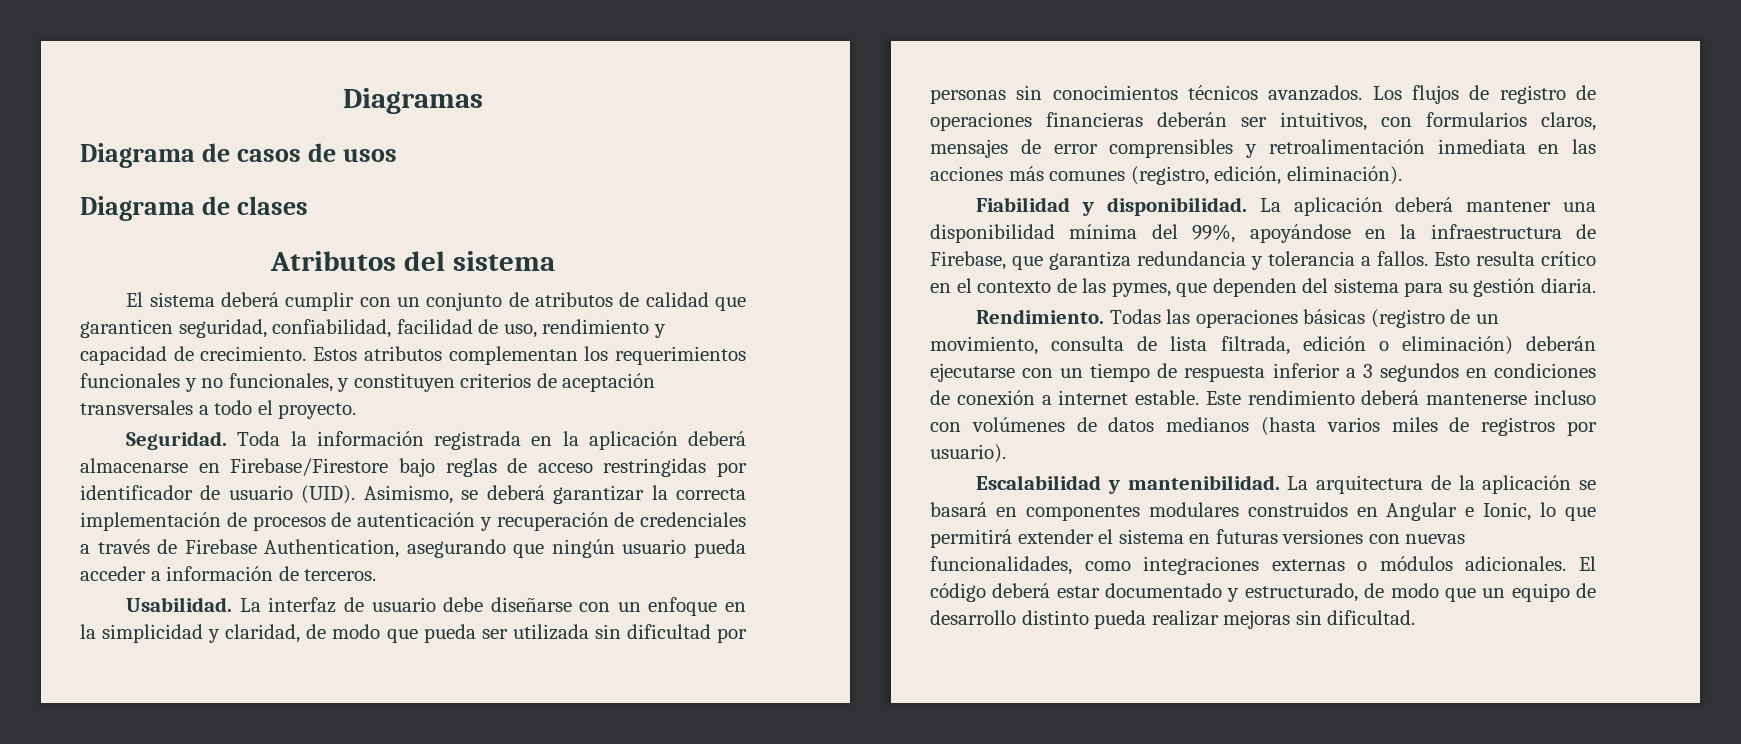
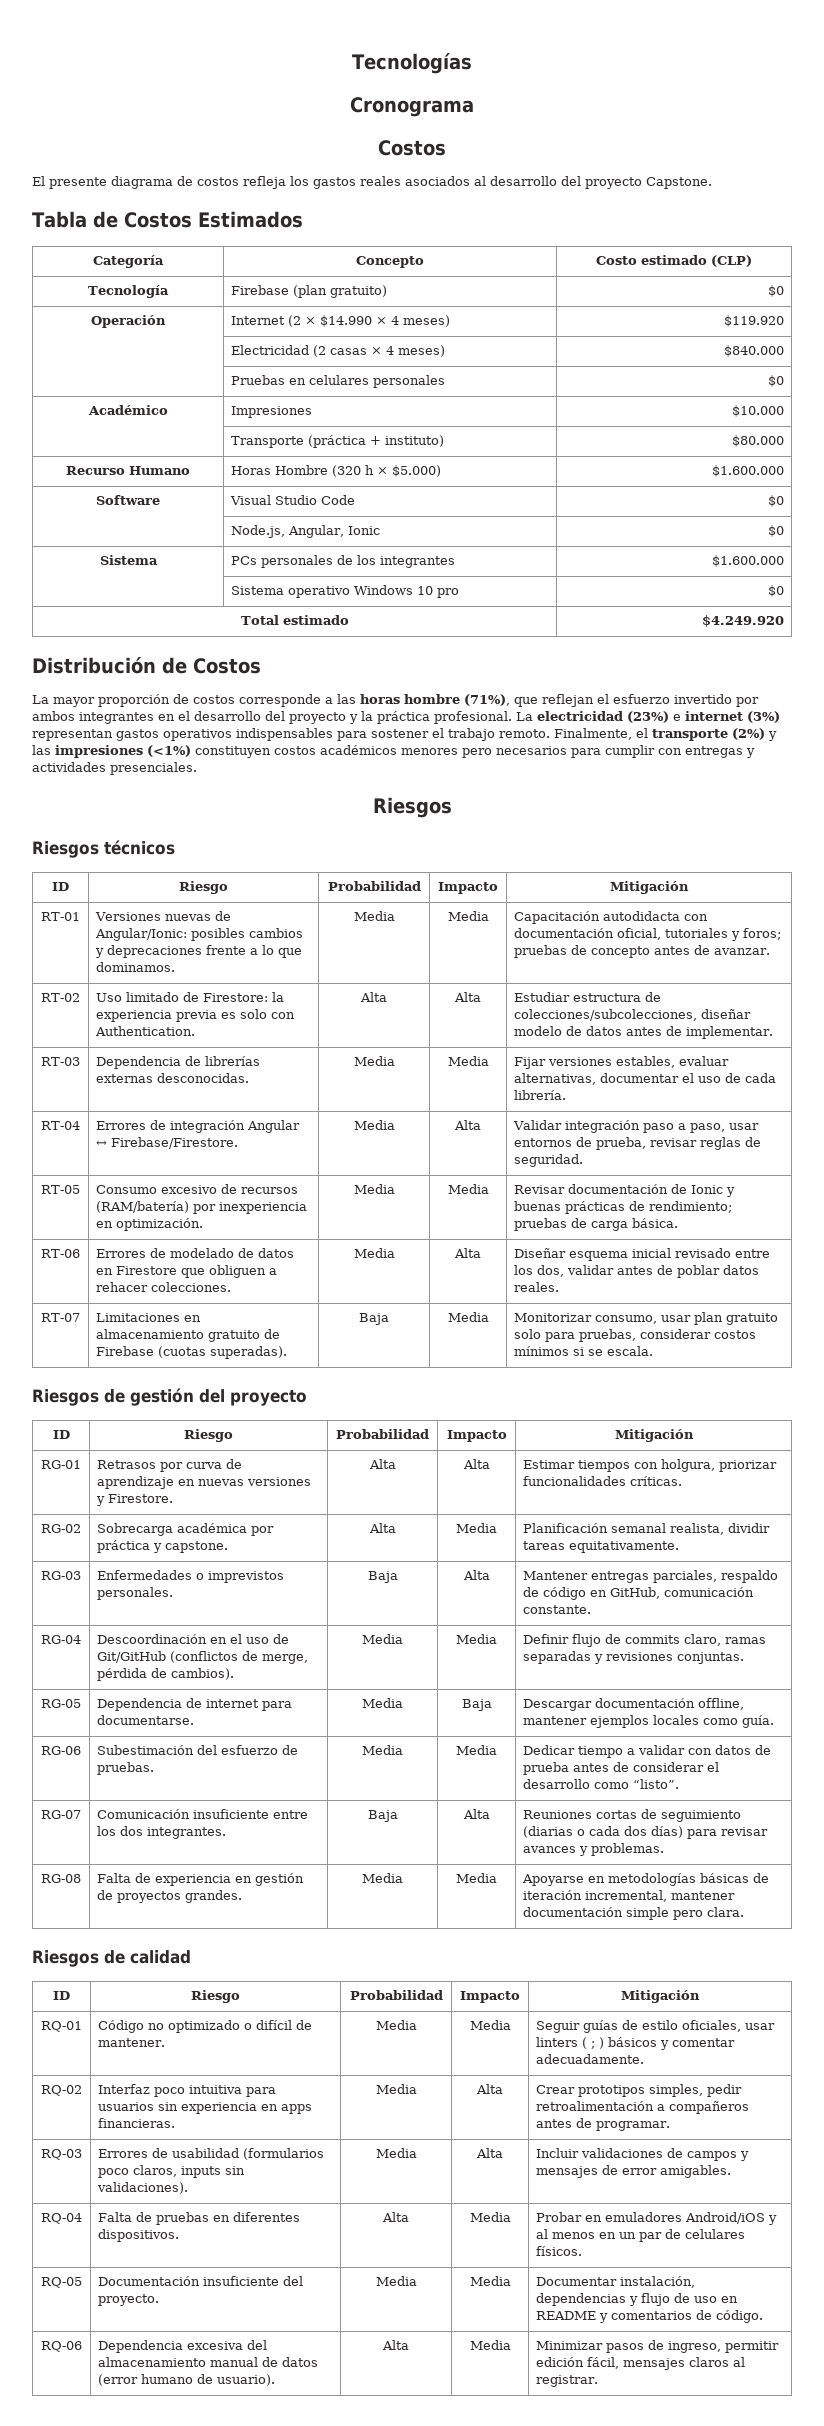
[343,88,483,114] [80,143,397,168] [80,196,308,221] [270,251,555,271] [126,292,746,311] [80,319,666,338] [80,346,746,365] [80,373,656,392] [80,400,357,419] [126,431,747,450] [80,458,747,477] [80,485,747,504] [80,512,746,531] [80,539,746,558] [80,566,377,581] [126,597,747,616] [80,624,748,643] [930,85,1596,104] [930,112,1596,131] [930,139,1596,158] [930,166,1402,185] [976,197,1596,216] [930,224,1596,243] [930,251,1596,270] [930,278,1596,297] [976,309,1499,328] [930,336,1596,355] [930,363,1596,382] [930,390,1596,405] [930,417,1597,436] [930,444,1006,463] [976,475,1596,494] [930,502,1596,521] [930,529,1466,548] [930,556,1596,575] [930,583,1596,602] [930,610,1416,629] Diagramas // Diagrama de casos de usos // Diagrama de clases // Atributos del sistema // El sistema deberá cumplir con un conjunto de atributos de calidad que garanticen seguridad, confiabilidad, facilidad de uso, rendimiento y capacidad de crecimiento. Estos atributos complementan los requerimientos funcionales y no funcionales, y constituyen criterios de aceptación transversales a todo el proyecto. // Seguridad. Toda la información registrada en la aplicación deberá almacenarse en Firebase/Firestore bajo reglas de acceso restringidas por identificador de usuario (UID). Asimismo, se deberá garantizar la correcta implementación de procesos de autenticación y recuperación de credenciales a través de Firebase Authentication, asegurando que ningún usuario pueda acceder a información de terceros. // Usabilidad. La interfaz de usuario debe diseñarse con un enfoque en la simplicidad y claridad, de modo que pueda ser utilizada sin dificultad por personas sin conocimientos técnicos avanzados. Los flujos de registro de operaciones financieras deberán ser intuitivos, con formularios claros, mensajes de error comprensibles y retroalimentación inmediata en las acciones más comunes (registro, edición, eliminación). // Fiabilidad y disponibilidad. La aplicación deberá mantener una disponibilidad mínima del 99%, apoyándose en la infraestructura de Firebase, que garantiza redundancia y tolerancia a fallos. Esto resulta crítico en el contexto de las pymes, que dependen del sistema para su gestión diaria. // Rendimiento. Todas las operaciones básicas (registro de un movimiento, consulta de lista filtrada, edición o eliminación) deberán ejecutarse con un tiempo de respuesta inferior a 3 segundos en condiciones de conexión a internet estable. Este rendimiento deberá mantenerse incluso con volúmenes de datos medianos (hasta varios miles de registros por usuario). // Escalabilidad y mantenibilidad. La arquitectura de la aplicación se basará en componentes modulares construidos en Angular e Ionic, lo que permitirá extender el sistema en futuras versiones con nuevas funcionalidades, como integraciones externas o módulos adicionales. El código deberá estar documentado y estructurado, de modo que un equipo de desarrollo distinto pueda realizar mejoras sin dificultad. -> [352,53,473,74] [350,97,474,117] [378,140,446,156] [32,176,712,189] [32,211,303,228] [93,255,164,268] [356,256,424,268] [596,255,752,267] [88,285,170,298] [231,285,388,298] [767,285,784,297] [91,315,166,328] [231,315,451,327] [723,315,784,327] [231,345,446,357] [723,345,784,357] [231,375,446,388] [767,375,784,387] [87,405,168,415] [231,406,313,418] [731,405,784,417] [231,435,445,448] [731,435,784,447] [66,466,190,475] [231,465,442,477] [711,465,784,477] [96,495,160,505] [230,495,356,505] [767,495,784,507] [231,525,381,538] [767,525,784,537] [99,555,158,565] [231,555,456,568] [711,555,784,567] [231,585,460,598] [767,585,784,597] [240,615,349,625] [701,615,784,627] [32,657,261,674] [32,694,759,707] [32,711,780,724] [32,728,777,741] [32,745,755,758] [32,762,197,775] [372,797,452,818] [32,840,175,858] [52,882,69,891] [179,881,228,894] [327,881,421,891] [438,882,498,894] [610,881,689,894] [41,912,81,921] [95,911,232,921] [95,928,304,941] [95,945,303,958] [96,962,176,972] [353,911,395,921] [447,911,489,921] [514,911,709,924] [514,928,782,941] [514,945,771,958] [41,993,81,1002] [96,992,285,1002] [96,1009,296,1022] [95,1026,196,1036] [360,992,387,1002] [454,992,481,1002] [514,992,662,1002] [514,1009,752,1021] [514,1026,774,1039] [41,1057,81,1066] [96,1056,261,1069] [96,1073,250,1083] [353,1056,395,1066] [447,1056,489,1066] [514,1056,730,1069] [514,1073,777,1085] [514,1090,567,1100] [41,1121,81,1130] [96,1120,301,1133] [96,1137,239,1149] [353,1120,395,1130] [454,1120,481,1130] [513,1120,760,1133] [514,1137,762,1150] [514,1154,584,1167] [41,1185,81,1194] [96,1184,299,1194] [96,1201,308,1214] [96,1218,204,1231] [353,1184,395,1194] [447,1184,489,1194] [514,1184,736,1197] [514,1201,733,1214] [514,1218,679,1231] [41,1249,81,1258] [96,1248,295,1258] [96,1265,278,1278] [96,1282,232,1292] [353,1248,395,1258] [454,1248,481,1258] [514,1248,771,1261] [514,1265,760,1278] [514,1282,560,1292] [41,1313,81,1322] [96,1313,202,1322] [96,1329,281,1342] [96,1346,288,1359] [359,1313,389,1325] [447,1312,489,1322] [514,1312,779,1325] [514,1329,757,1342] [514,1346,654,1356] [32,1388,307,1406] [52,1430,70,1439] [184,1429,233,1442] [336,1429,429,1439] [446,1430,507,1442] [614,1429,694,1442] [41,1460,81,1469] [97,1459,243,1472] [97,1476,312,1489] [96,1494,174,1506] [368,1459,396,1469] [462,1459,490,1469] [523,1459,778,1472] [523,1476,683,1486] [41,1524,81,1533] [97,1523,275,1536] [97,1540,229,1553] [368,1523,396,1533] [456,1523,497,1533] [523,1523,771,1535] [523,1541,680,1553] [41,1571,81,1580] [97,1570,285,1583] [97,1587,174,1600] [367,1571,398,1583] [462,1570,490,1580] [523,1570,779,1583] [523,1587,755,1600] [523,1605,592,1614] [41,1635,81,1644] [97,1634,290,1644] [97,1651,309,1664] [97,1668,235,1681] [362,1634,403,1644] [456,1634,497,1644] [523,1634,767,1647] [523,1651,745,1664] [41,1699,81,1708] [97,1698,293,1711] [97,1715,195,1725] [362,1698,403,1708] [461,1699,492,1711] [523,1698,745,1711] [523,1715,775,1728] [41,1746,81,1755] [97,1745,299,1755] [97,1762,155,1775] [362,1745,403,1755] [456,1745,497,1755] [523,1745,772,1758] [523,1762,720,1775] [523,1779,680,1789] [41,1810,81,1819] [97,1809,309,1819] [97,1826,227,1839] [367,1810,398,1822] [462,1809,490,1819] [523,1809,742,1822] [523,1826,769,1839] [523,1843,665,1856] [41,1874,81,1883] [97,1873,305,1886] [97,1890,243,1903] [362,1873,403,1883] [456,1873,497,1883] [522,1873,770,1886] [523,1890,736,1902] [523,1907,745,1920] [32,1950,191,1967] [53,1991,70,2000] [191,1990,240,2003] [349,1990,443,2000] [460,1991,520,2003] [621,1990,700,2003] [41,2021,82,2032] [98,2020,313,2033] [98,2038,166,2047] [375,2020,417,2030] [469,2020,511,2030] [536,2020,776,2033] [536,2037,736,2050] [536,2054,645,2064] [41,2085,82,2096] [98,2084,277,2097] [98,2102,313,2114] [98,2118,176,2128] [375,2084,417,2094] [476,2084,503,2094] [536,2084,743,2097] [536,2101,750,2114] [536,2118,671,2131] [41,2149,82,2160] [98,2148,325,2160] [98,2165,246,2178] [97,2182,189,2194] [375,2148,417,2158] [476,2148,503,2158] [536,2148,750,2161] [536,2165,732,2178] [41,2213,82,2224] [98,2212,301,2225] [98,2229,180,2242] [382,2212,409,2222] [469,2212,511,2222] [536,2212,778,2225] [536,2229,746,2242] [536,2246,583,2256] [41,2277,82,2288] [98,2276,304,2286] [98,2294,160,2306] [375,2276,417,2286] [469,2276,511,2286] [536,2276,696,2288] [536,2293,739,2306] [536,2310,764,2323] [41,2341,82,2352] [98,2340,268,2353] [98,2357,319,2367] [98,2374,276,2386] [382,2340,409,2350] [469,2340,511,2350] [536,2340,780,2353] [536,2357,746,2370] [536,2375,599,2387] Tecnologías // Cronograma // Costos // El presente diagrama de costos refleja los gastos reales asociados al desarrollo del proyecto Capstone. // Tabla de Costos Estimados // Categoría | Concepto | Costo estimado (CLP) // Tecnología | Firebase (plan gratuito) | $0 // Operación | Internet (2 × $14.990 × 4 meses) | $119.920 // | Electricidad (2 casas × 4 meses) | $840.000 // | Pruebas en celulares personales | $0 // Académico | Impresiones | $10.000 // | Transporte (práctica + instituto) | $80.000 // Recurso Humano | Horas Hombre (320 h × $5.000) | $1.600.000 // Software | Visual Studio Code | $0 // | Node.js, Angular, Ionic | $0 // Sistema | PCs personales de los integrantes | $1.600.000 // | Sistema operativo Windows 10 pro | $0 // Total estimado | $4.249.920 // Distribución de Costos // La mayor proporción de costos corresponde a las horas hombre (71%), que reflejan el esfuerzo invertido por ambos integrantes en el desarrollo del proyecto y la práctica profesional. La electricidad (23%) e internet (3%) representan gastos operativos indispensables para sostener el trabajo remoto. Finalmente, el transporte (2%) y las impresiones (<1%) constituyen costos académicos menores pero necesarios para cumplir con entregas y actividades presenciales. // Riesgos // Riesgos técnicos // ID | Riesgo | Probabilidad | Impacto | Mitigación // RT-01 | Versiones nuevas de Angular/Ionic: posibles cambios y deprecaciones frente a lo que dominamos. | Media | Media | Capacitación autodidacta con documentación oficial, tutoriales y foros; pruebas de concepto antes de avanzar. // RT-02 | Uso limitado de Firestore: la experiencia previa es solo con Authentication. | Alta | Alta | Estudiar estructura de colecciones/subcolecciones, diseñar modelo de datos antes de implementar. // RT-03 | Dependencia de librerías externas desconocidas. | Media | Media | Fijar versiones estables, evaluar alternativas, documentar el uso de cada librería. // RT-04 | Errores de integración Angular ↔ Firebase/Firestore. | Media | Alta | Validar integración paso a paso, usar entornos de prueba, revisar reglas de seguridad. // RT-05 | Consumo excesivo de recursos (RAM/batería) por inexperiencia en optimización. | Media | Media | Revisar documentación de Ionic y buenas prácticas de rendimiento; pruebas de carga básica. // RT-06 | Errores de modelado de datos en Firestore que obliguen a rehacer colecciones. | Media | Alta | Diseñar esquema inicial revisado entre los dos, validar antes de poblar datos reales. // RT-07 | Limitaciones en almacenamiento gratuito de Firebase (cuotas superadas). | Baja | Media | Monitorizar consumo, usar plan gratuito solo para pruebas, considerar costos mínimos si se escala. // Riesgos de gestión del proyecto // ID | Riesgo | Probabilidad | Impacto | Mitigación // RG-01 | Retrasos por curva de aprendizaje en nuevas versiones y Firestore. | Alta | Alta | Estimar tiempos con holgura, priorizar funcionalidades críticas. // RG-02 | Sobrecarga académica por práctica y capstone. | Alta | Media | Planificación semanal realista, dividir tareas equitativamente. // RG-03 | Enfermedades o imprevistos personales. | Baja | Alta | Mantener entregas parciales, respaldo de código en GitHub, comunicación constante. // RG-04 | Descoordinación en el uso de Git/GitHub (conflictos de merge, pérdida de cambios). | Media | Media | Definir flujo de commits claro, ramas separadas y revisiones conjuntas. // RG-05 | Dependencia de internet para documentarse. | Media | Baja | Descargar documentación offline, mantener ejemplos locales como guía. // RG-06 | Subestimación del esfuerzo de pruebas. | Media | Media | Dedicar tiempo a validar con datos de prueba antes de considerar el desarrollo como “listo”. // RG-07 | Comunicación insuficiente entre los dos integrantes. | Baja | Alta | Reuniones cortas de seguimiento (diarias o cada dos días) para revisar avances y problemas. // RG-08 | Falta de experiencia en gestión de proyectos grandes. | Media | Media | Apoyarse en metodologías básicas de iteración incremental, mantener documentación simple pero clara. // Riesgos de calidad // ID | Riesgo | Probabilidad | Impacto | Mitigación // RQ-01 | Código no optimizado o difícil de mantener. | Media | Media | Seguir guías de estilo oficiales, usar linters ( ; ) básicos y comentar adecuadamente. // RQ-02 | Interfaz poco intuitiva para usuarios sin experiencia en apps financieras. | Media | Alta | Crear prototipos simples, pedir retroalimentación a compañeros antes de programar. // RQ-03 | Errores de usabilidad (formularios poco claros, inputs sin validaciones). | Media | Alta | Incluir validaciones de campos y mensajes de error amigables. // RQ-04 | Falta de pruebas en diferentes dispositivos. | Alta | Media | Probar en emuladores Android/iOS y al menos en un par de celulares físicos. // RQ-05 | Documentación insuficiente del proyecto. | Media | Media | Documentar instalación, dependencias y flujo de uso en README y comentarios de código. // RQ-06 | Dependencia excesiva del almacenamiento manual de datos (error humano de usuario). | Alta | Media | Minimizar pasos de ingreso, permitir edición fácil, mensajes claros al registrar.

